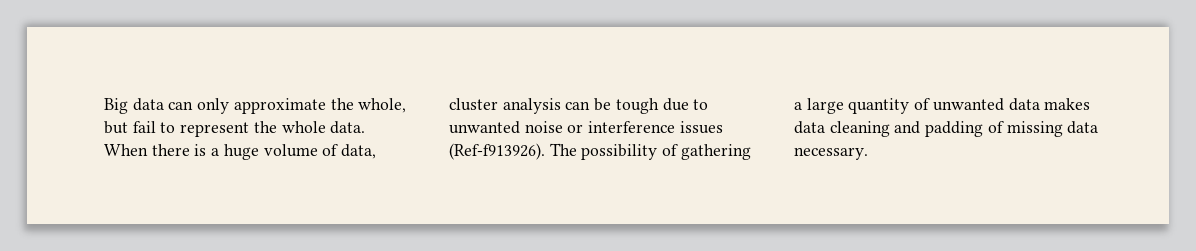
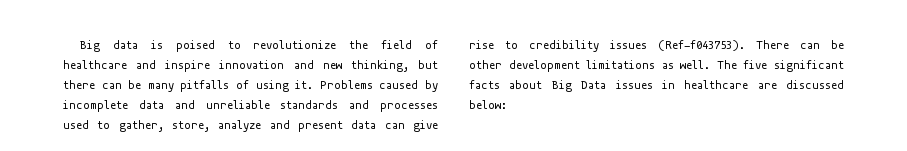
[168,98,407,114] [104,121,366,137] [104,144,377,160] [449,98,709,114] [449,121,723,134] [449,143,751,160] [794,98,1091,114] [794,121,1099,137] [794,147,868,160] can only approximate the whole, but fail to represent the whole data. When there is a huge volume of data, cluster analysis can be tough due to unwanted noise or interference issues (Ref-f913926). The possibility of gathering a large quantity of unwanted data makes data cleaning and padding of missing data necessary. -> [150,40,438,52] [63,60,439,72] [63,80,438,92] [63,100,438,112] [63,120,438,132] [469,40,844,52] [469,60,844,72] [469,80,844,92] [469,100,507,109] is poised to revolutionize the field of healthcare and inspire innovation and new thinking, but there can be many pitfalls of using it. Problems caused by incomplete data and unreliable standards and processes used to gather, store, analyze and present data can give rise to credibility issues (Ref-f043753). There can be other development limitations as well. The five significant facts about Big Data issues in healthcare are discussed below:

